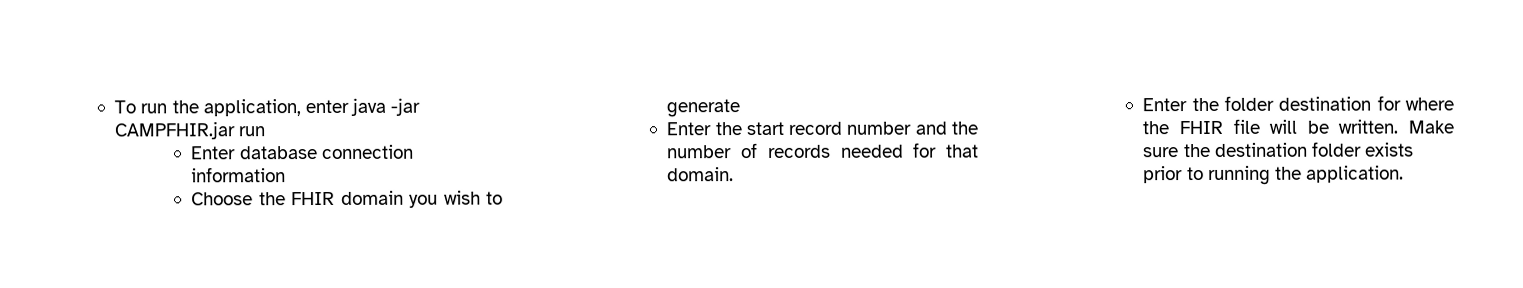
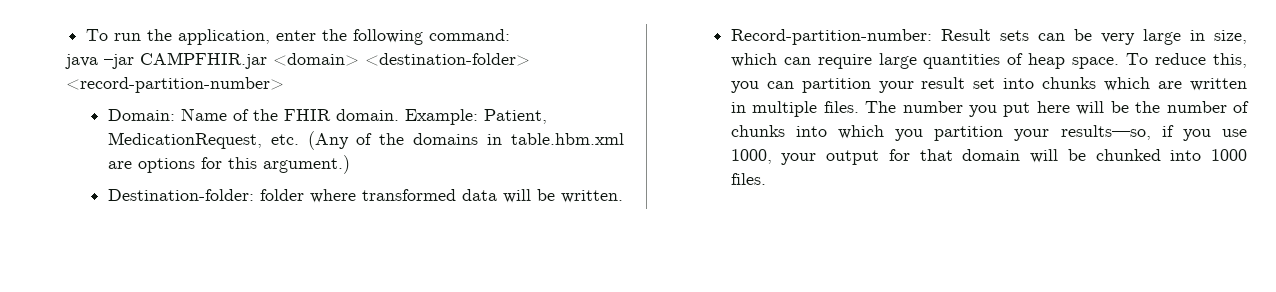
[349,97,421,116] [114,121,266,140] [191,144,414,160] [191,167,287,183] [191,190,504,208] [666,99,741,118] [666,121,978,136] [667,142,979,159] [667,167,735,182] [1142,95,1454,112] [1142,118,1454,135] [1143,141,1414,158] [1143,165,1404,185] java -jar CAMPFHIR.jar run // Enter database connection information // Choose the FHIR domain you wish to generate // Enter the start record number and the number of records needed for that domain. // Enter the folder destination for where the FHIR file will be written. Make sure the destination folder exists prior to running the application. -> [321,29,510,45] [65,52,531,69] [66,77,285,93] [107,108,547,125] [107,131,624,150] [107,155,350,174] [107,189,623,203] [730,29,1247,45] [730,53,1247,69] [730,77,1247,93] [730,101,1249,117] [730,125,1247,141] [730,149,1247,165] [730,173,766,185] the following command: // java –jar CAMPFHIR.jar <domain> <destination-folder> <record-partition-number> // Domain: Name of the FHIR domain. Example: Patient, MedicationRequest, etc. (Any of the domains in table.hbm.xml are options for this argument.) // Destination-folder: folder where transformed data will be written. // Record-partition-number: Result sets can be very large in size, which can require large quantities of heap space. To reduce this, you can partition your result set into chunks which are written in multiple files. The number you put here will be the number of chunks into which you partition your results—so, if you use 1000, your output for that domain will be chunked into 1000 files.

